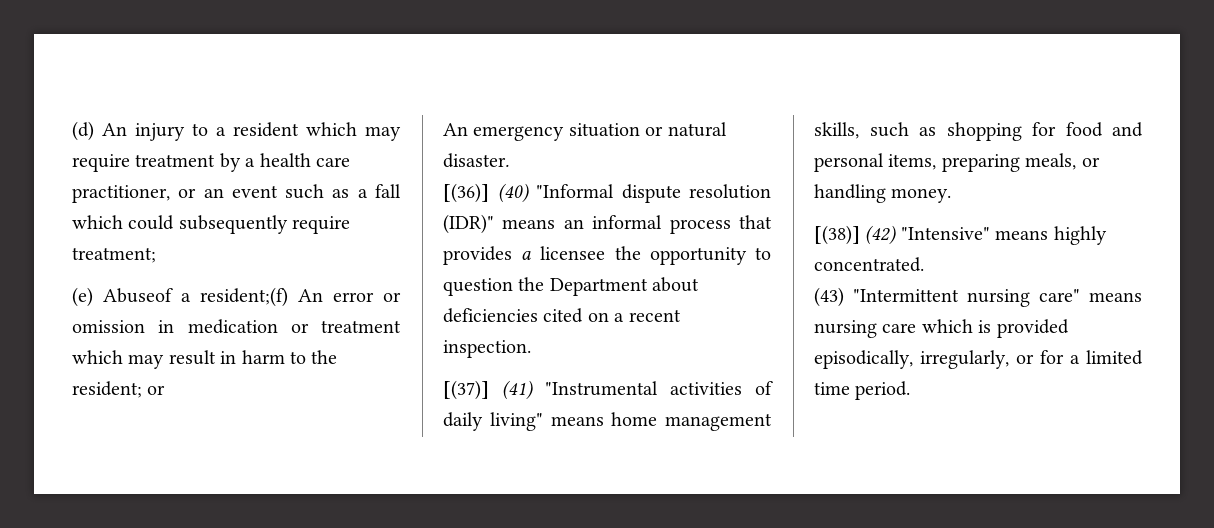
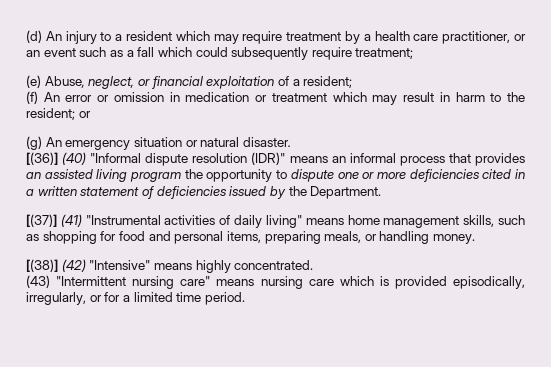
[103,287,288,307] Abuseof a resident;(f) -> [44,76,353,89] [26,91,38,104] Abuse, neglect, or financial exploitation of a resident; // (f)
(166, 390) none -> [26,136,42,150] (g)
[521,246,771,265] [443,277,700,296] [443,308,681,323] [443,340,531,358] a licensee the opportunity to question the Department about deficiencies cited on a recent inspection. -> [26,169,525,182] [26,186,382,199] an assisted living program the opportunity to dispute one or more deficiencies cited in a written statement of deficiencies issued by the Department.

